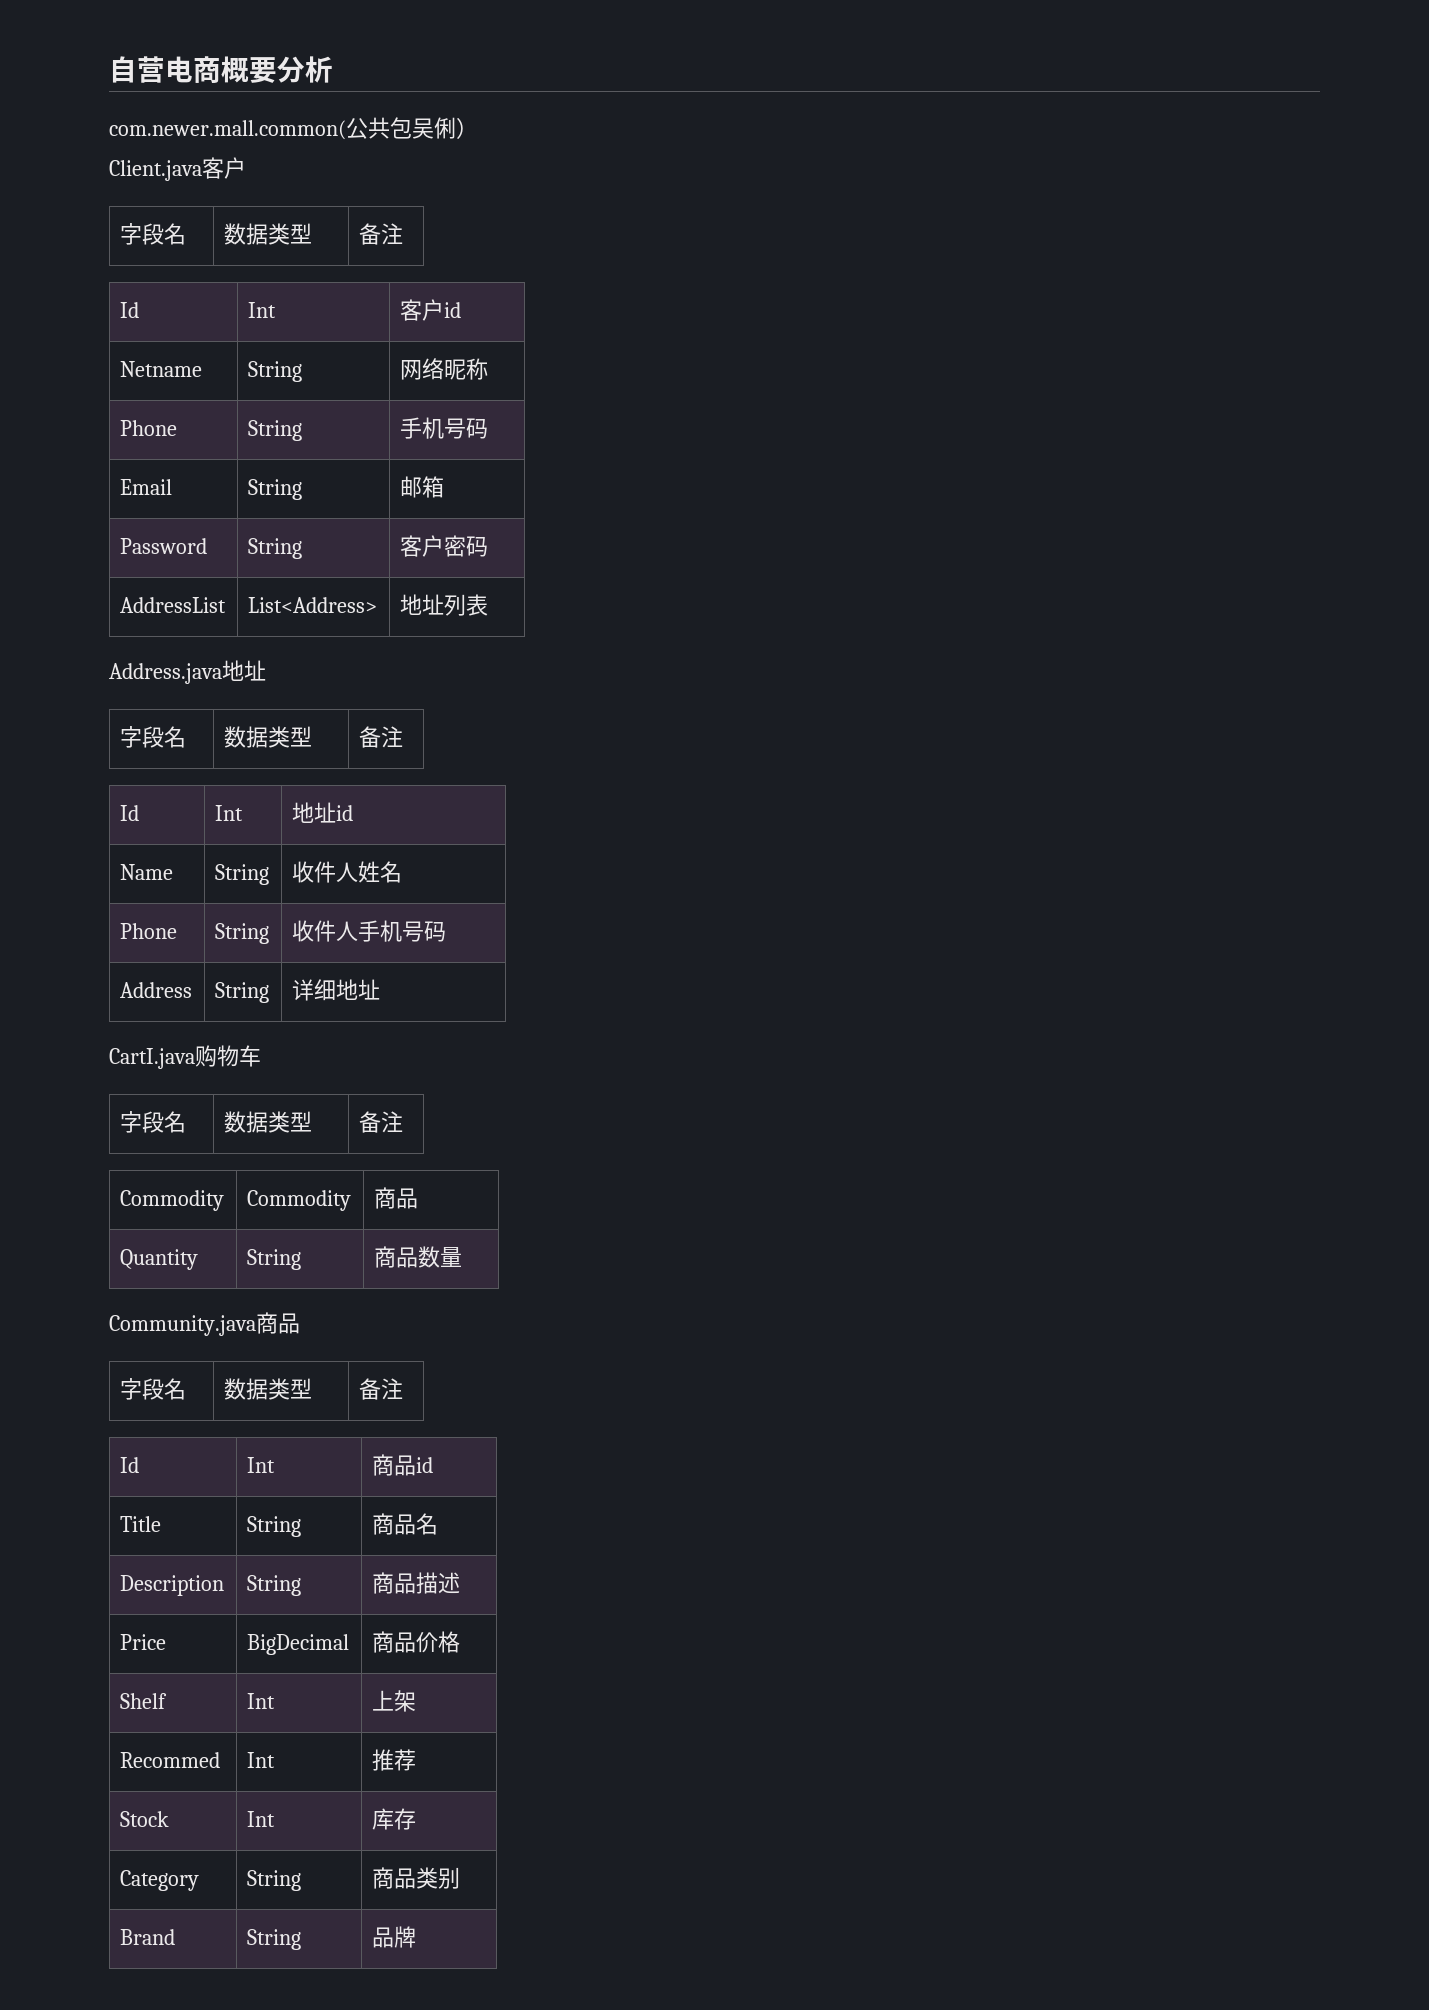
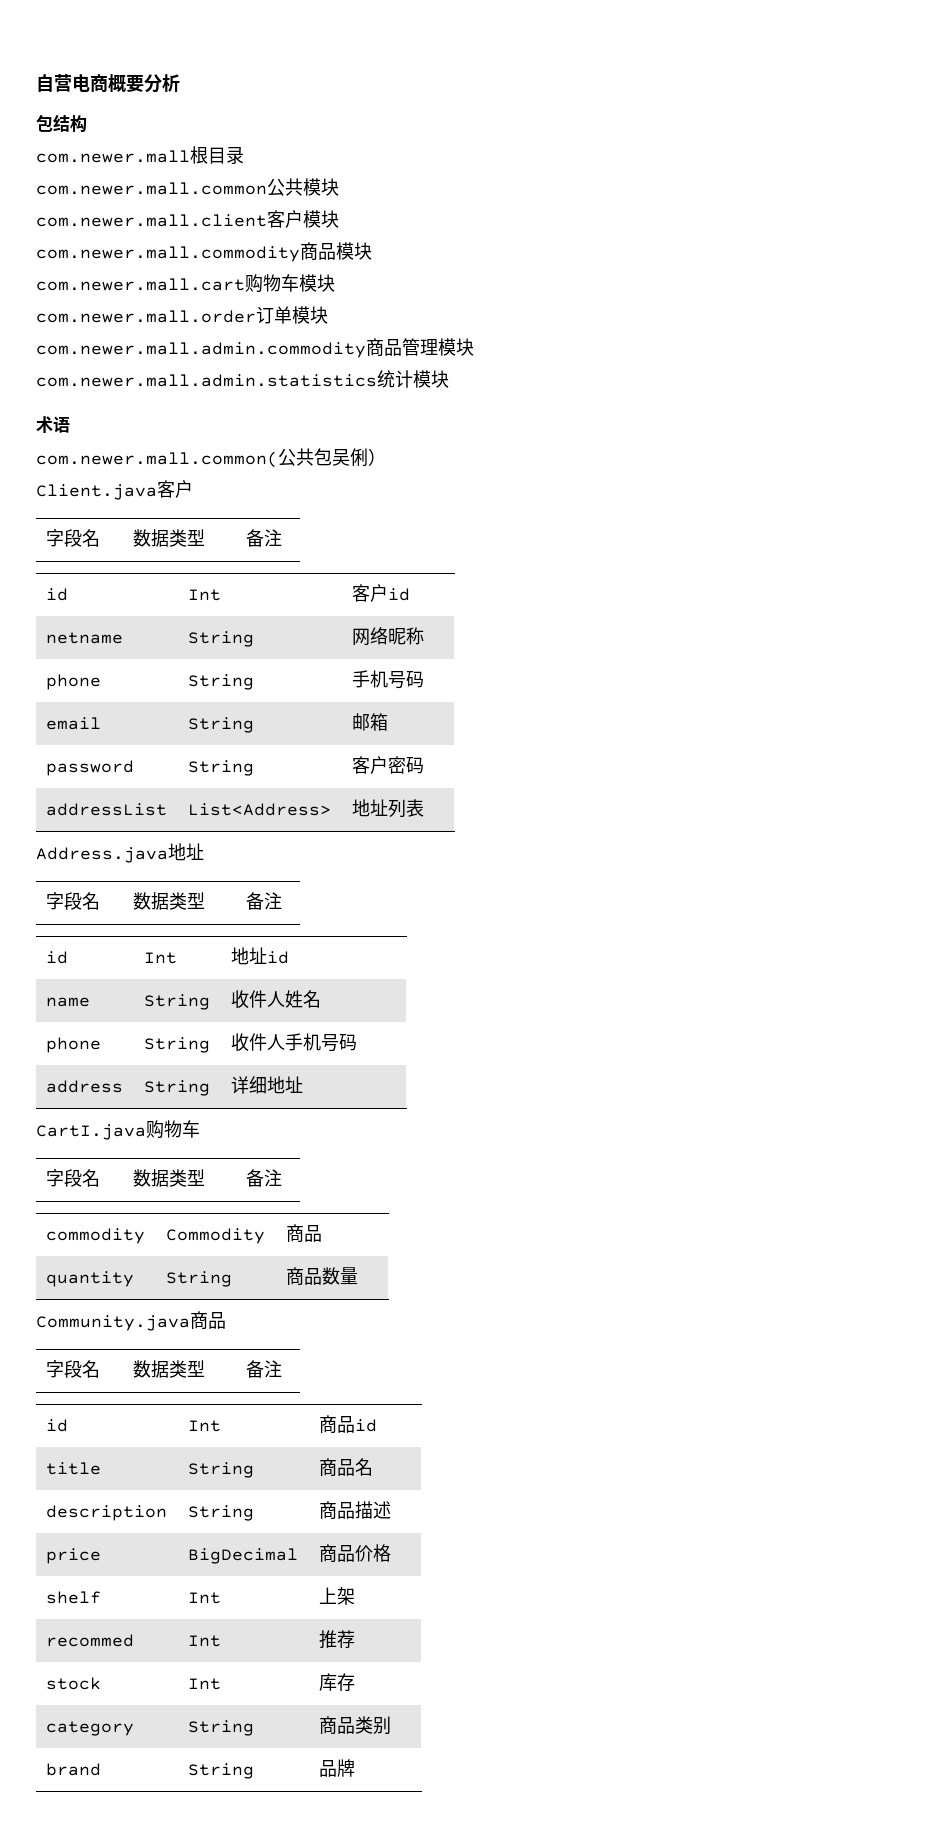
(333, 69) none -> [36,114,87,132] [36,146,244,164] [36,178,339,196] [36,210,339,228] [36,242,372,262] [36,274,335,293] [36,306,328,324] [36,338,474,358] [36,370,449,388] [36,416,70,433] // 包结构 // com.newer.mall根目录 // com.newer.mall.common公共模块 // com.newer.mall.client客户模块 // com.newer.mall.commodity商品模块 // com.newer.mall.cart购物车模块 // com.newer.mall.order订单模块 // com.newer.mall.admin.commodity商品管理模块 // com.newer.mall.admin.statistics统计模块 // 术语
[120,302,140,318] Id -> [46,588,69,601] id
[120,361,203,377] Netname -> [46,632,124,644] netname
[120,420,178,436] Phone -> [46,674,102,690] phone
[120,479,173,495] Email -> [46,717,102,730] email
[120,538,208,554] Password -> [46,760,135,776] password
[120,597,227,613] AddressList -> [46,803,168,816] addressList
[120,805,140,821] Id -> [46,951,69,964] id
[120,864,174,880] Name -> [46,997,91,1007] name
[120,923,178,939] Phone -> [46,1037,102,1053] phone
[120,982,193,998] Address -> [46,1080,124,1093] address
[120,1190,225,1211] Commodity -> [46,1228,146,1244] commodity
[120,1249,199,1270] Quantity -> [46,1271,135,1287] quantity
[120,1457,140,1473] Id -> [46,1419,69,1432] id
[120,1516,162,1532] Title -> [46,1462,102,1475] title
[120,1575,225,1596] Description -> [46,1505,168,1521] description
[120,1634,167,1650] Price -> [46,1548,102,1564] price
[120,1693,168,1709] Shelf -> [46,1591,102,1604] shelf
[120,1752,221,1768] Recommed -> [46,1634,135,1647] recommed
[120,1811,170,1827] Stock -> [46,1677,102,1690] stock
[120,1870,200,1891] Category -> [46,1721,135,1736] category
[120,1929,176,1945] Brand -> [46,1763,102,1776] brand

